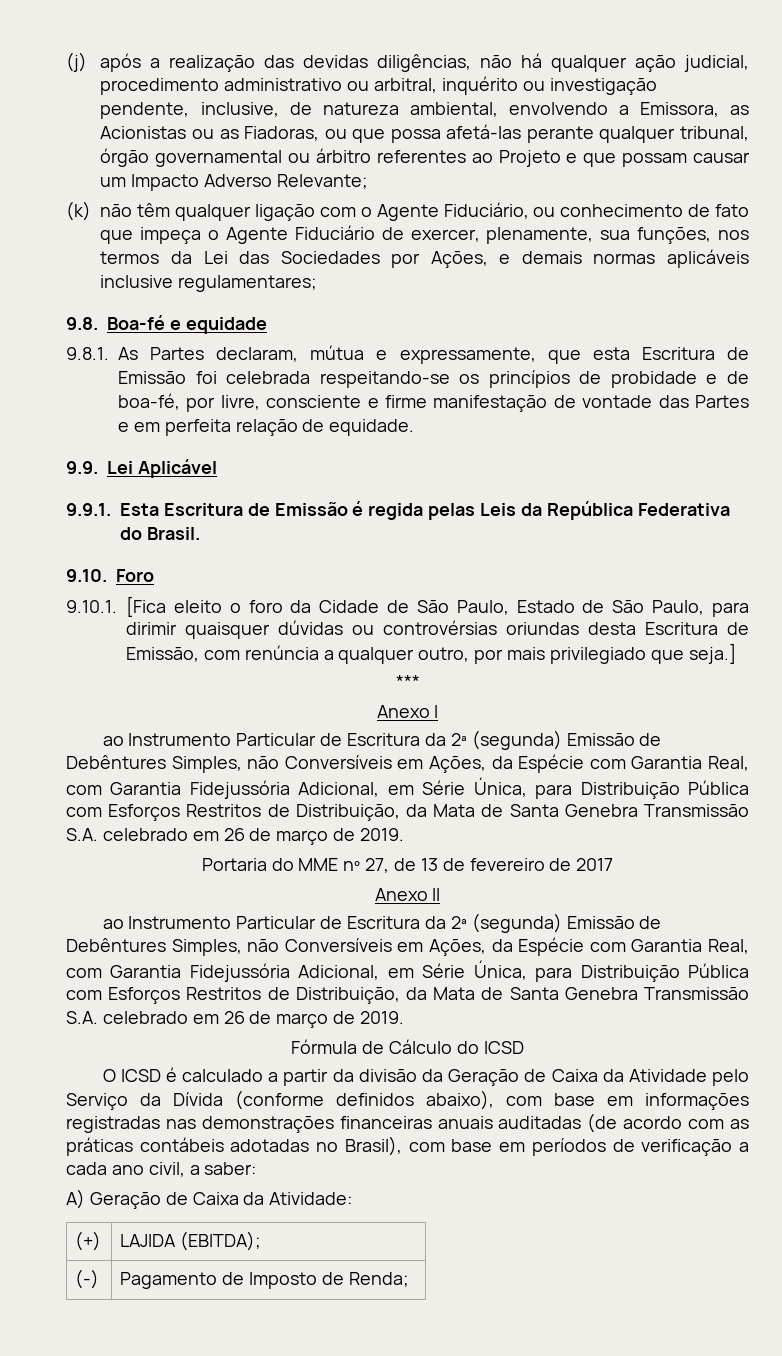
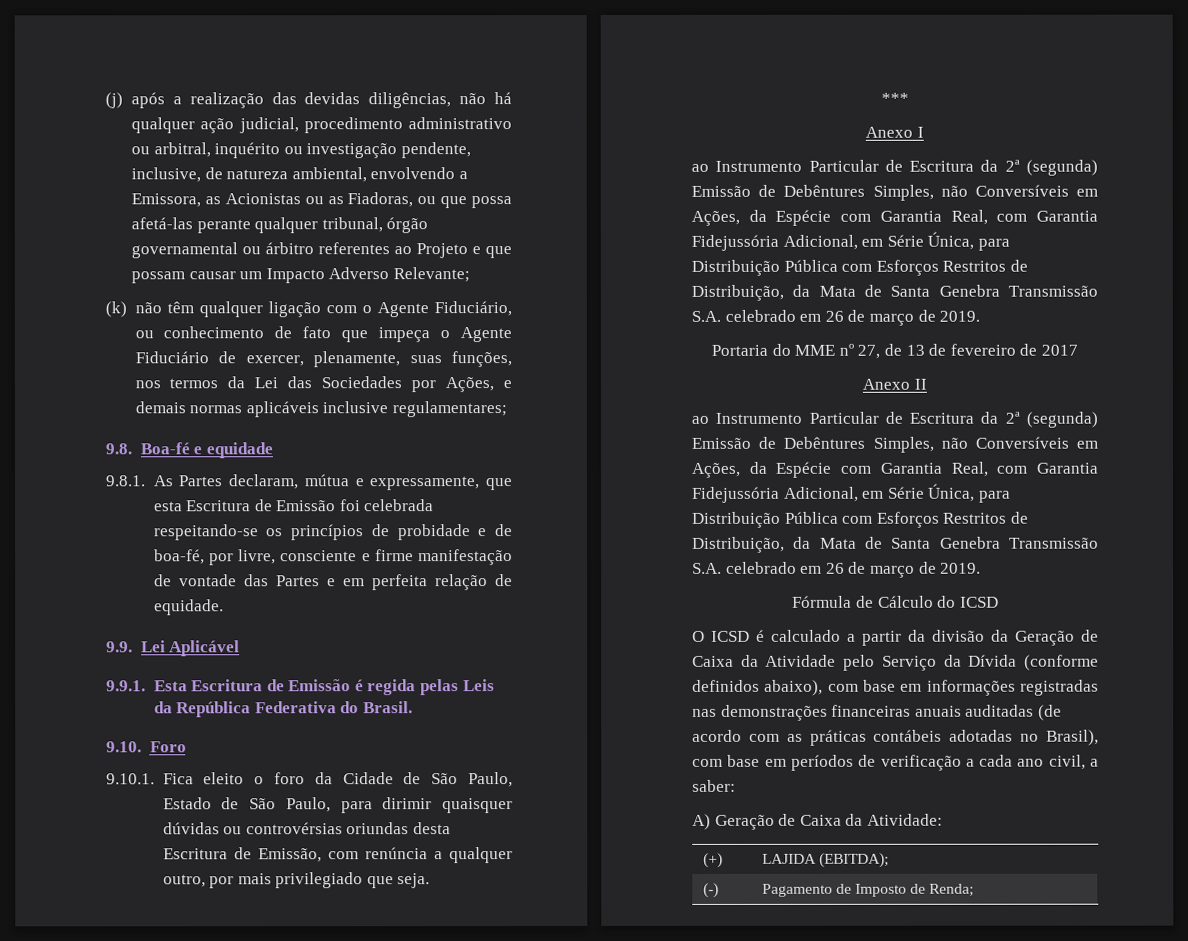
[600,230,631,240] sua -> [409,355,442,364] suas
[126,596,166,617] [Fica -> [162,773,194,785] Fica
[688,643,736,664] seja.] -> [397,873,431,889] seja.

